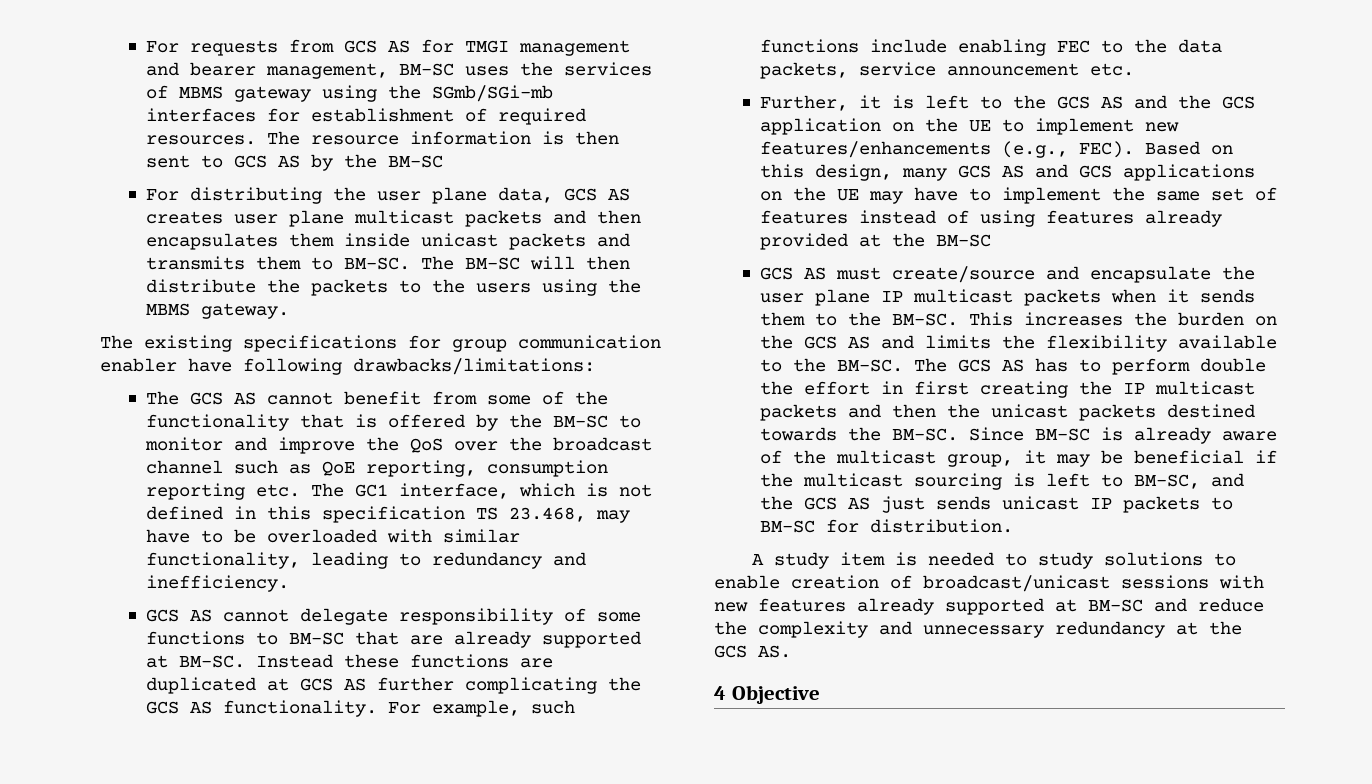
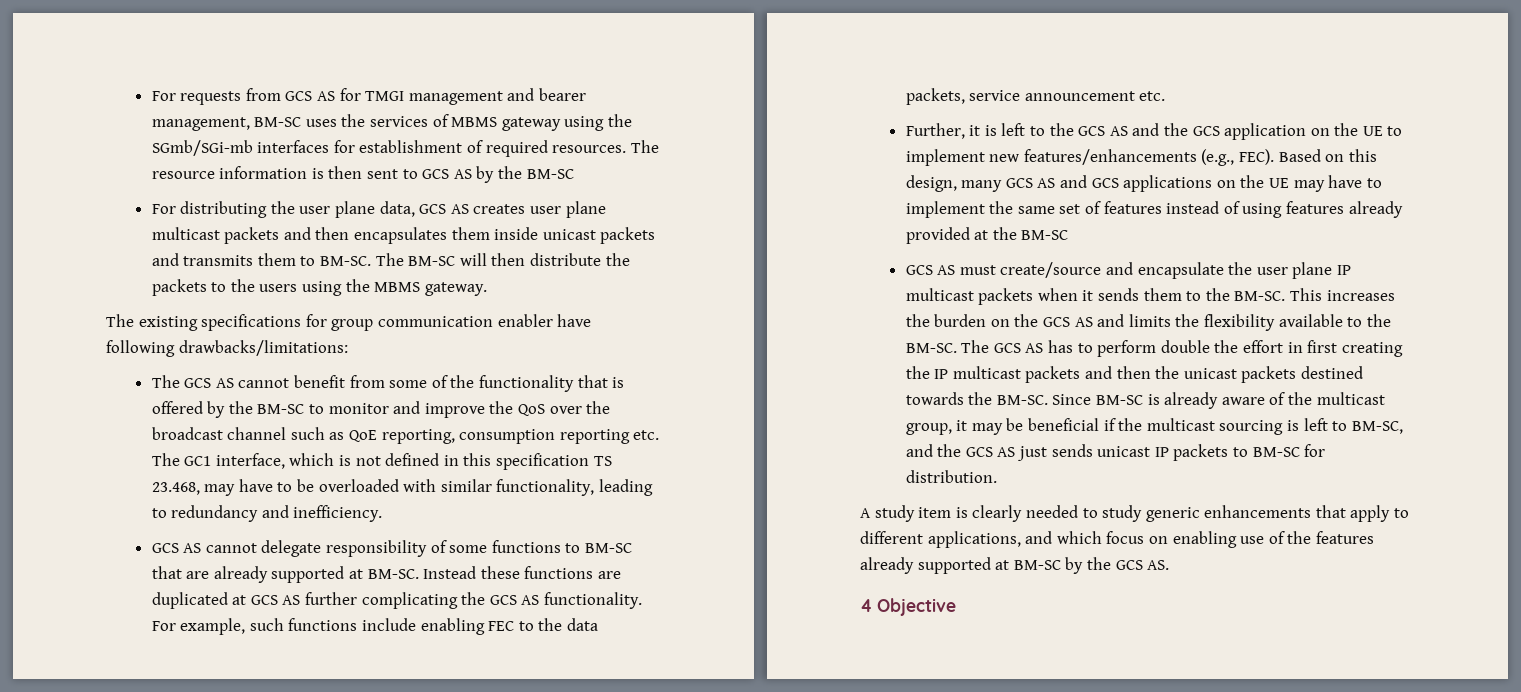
(918, 559) none -> [972,505,1023,522] clearly
[1104,552,1237,566] [714,575,1264,592] [714,602,748,612] solutions to enable creation of broadcast/unicast sessions with new -> [1145,505,1410,522] [860,531,1312,548] generic enhancements that apply to different applications, and which focus on enabling use of the
[1154,598,1264,612] [714,621,1198,638] and reduce the complexity and unnecessary redundancy at -> [1065,557,1084,574] by

